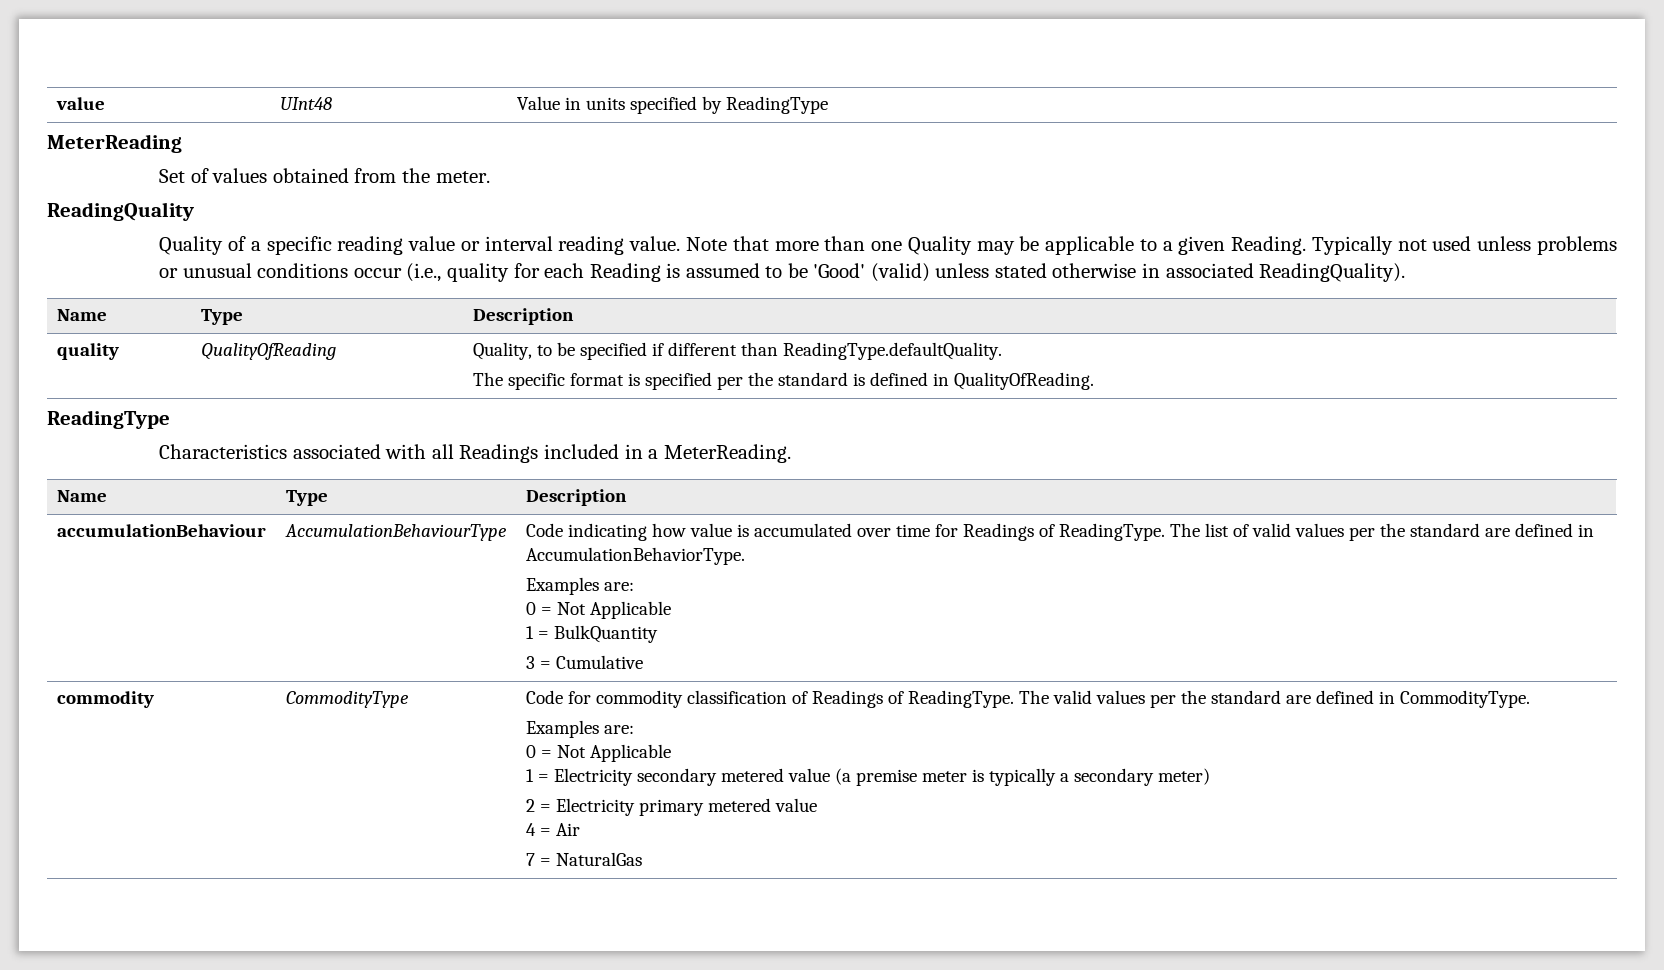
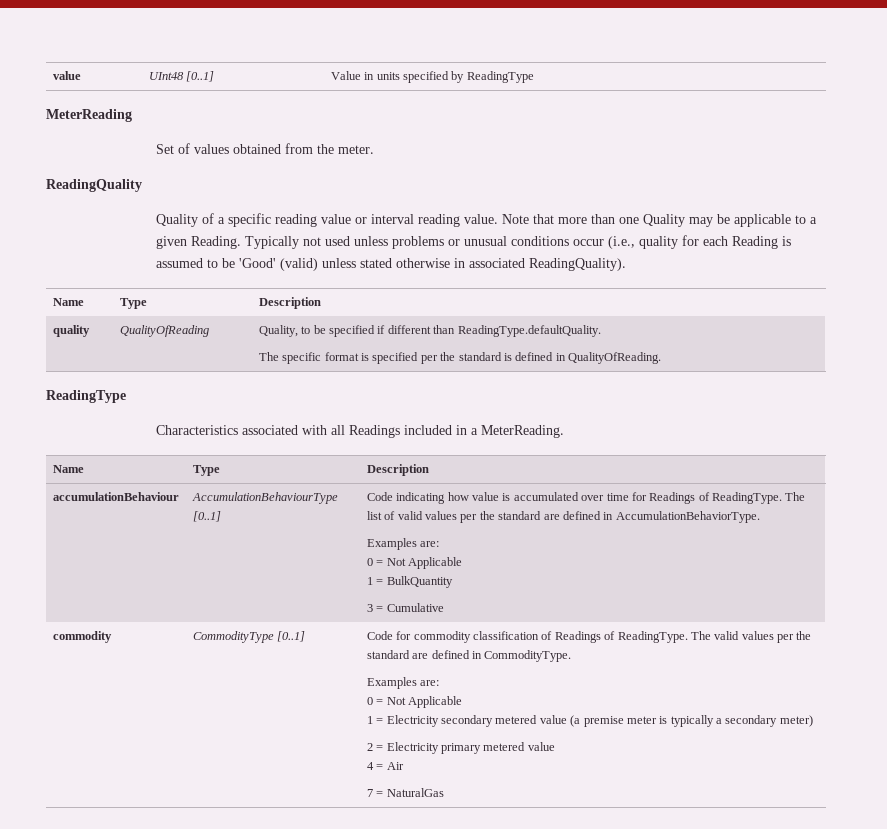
(332, 103) none -> [186,71,215,82] [0..1]
(507, 532) none -> [192,511,221,522] [0..1]
(409, 699) none -> [277,631,306,642] [0..1]

